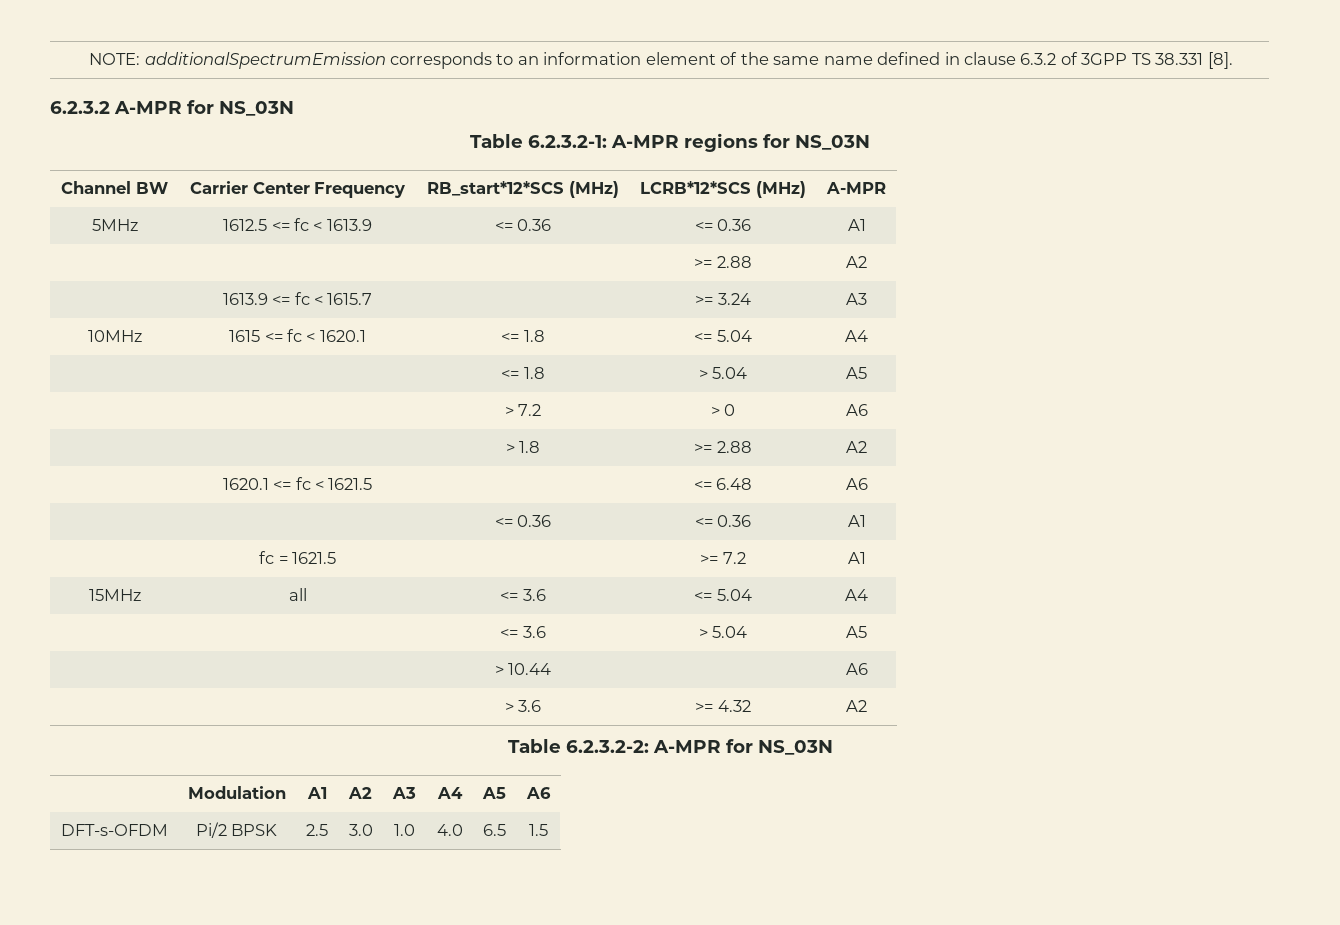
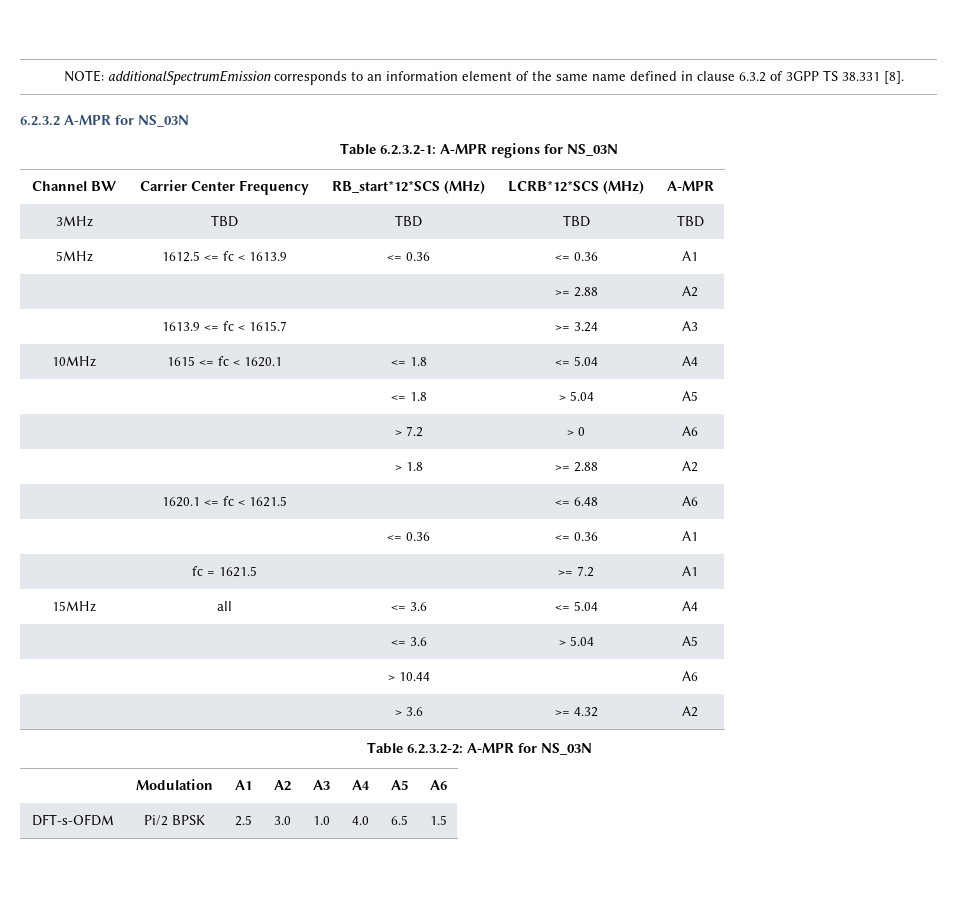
(886, 188) none -> [55,216,93,227] [210,215,238,227] [395,215,422,227] [562,215,590,227] [676,215,704,227] // 3MHz | TBD | TBD | TBD | TBD

